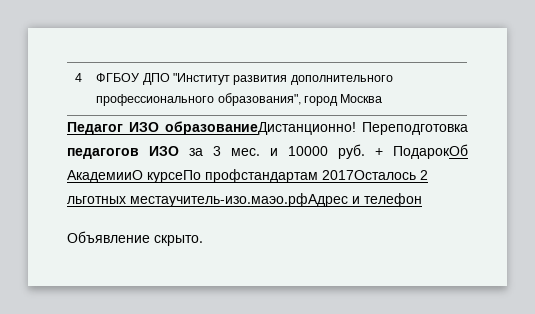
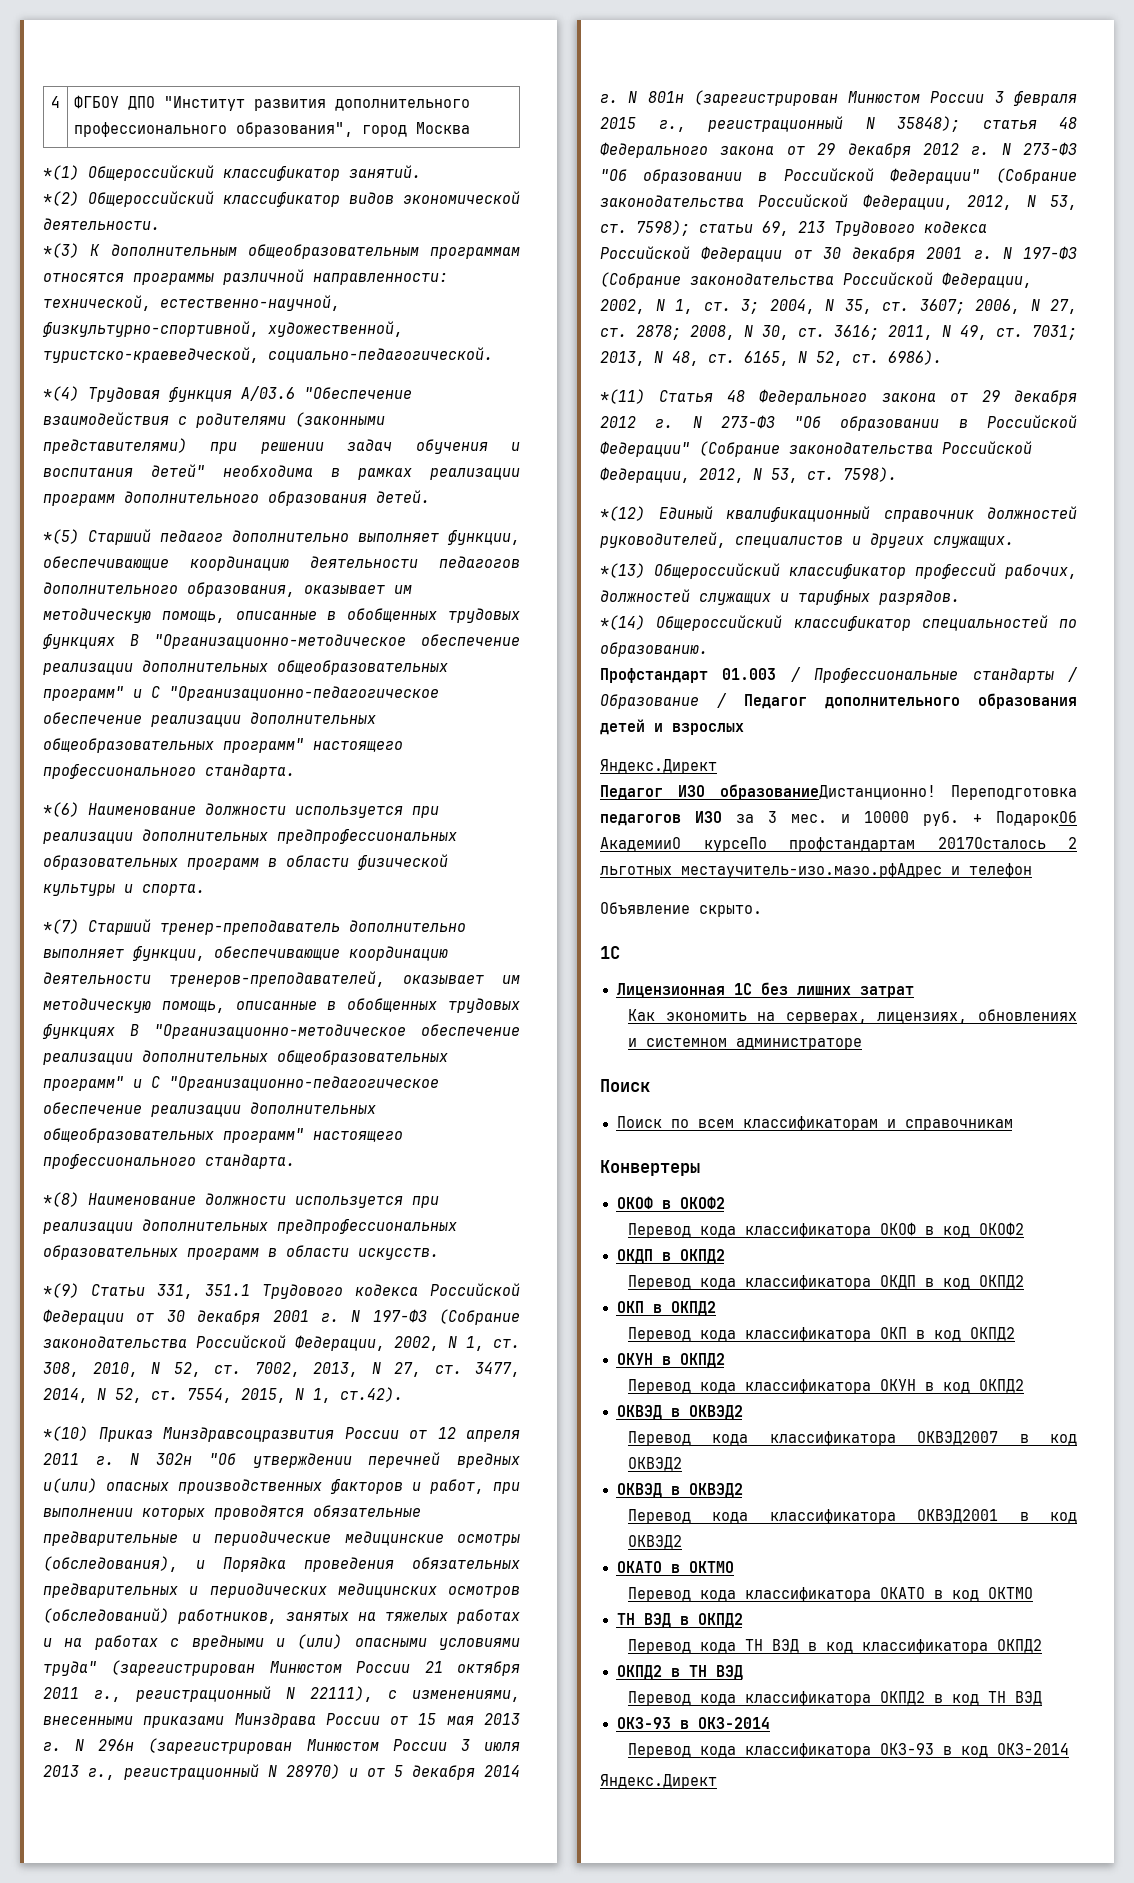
(383, 98) none -> [43,165,421,181] [43,191,520,207] [43,218,160,230] [43,243,520,259] [43,269,448,285] [43,295,340,311] [42,321,403,337] [43,347,493,363] [43,386,412,402] [43,412,385,428] [43,438,520,454] [43,464,520,480] [43,490,430,506] [43,529,520,545] [43,556,520,571] [43,582,412,597] [43,608,520,623] [42,634,520,649] [43,660,448,675] [43,686,439,701] [43,712,376,727] [43,738,403,753] [43,764,295,779] [43,802,439,818] [43,829,457,844] [43,854,448,870] [43,884,205,896] [43,919,466,935] [43,946,448,961] [43,971,520,987] [43,998,520,1013] [42,1024,520,1039] [43,1050,448,1065] [43,1076,439,1091] [43,1102,376,1117] [43,1128,403,1143] [43,1154,295,1169] [43,1192,439,1208] [43,1219,457,1234] [43,1245,439,1260] [43,1283,520,1299] [43,1309,520,1325] [43,1335,520,1351] [43,1362,520,1377] [43,1387,403,1403] [43,1426,520,1442] [43,1452,520,1468] [43,1478,520,1494] [43,1505,421,1520] [43,1531,520,1546] [43,1556,520,1572] [43,1583,520,1598] [43,1608,520,1624] [43,1634,520,1650] [43,1660,520,1676] [43,1686,520,1702] [43,1713,520,1728] [43,1738,520,1754] [43,1764,520,1780] [600,90,1077,106] [600,116,1077,132] [600,142,1077,158] [600,168,1077,184] [600,194,1077,210] [600,220,987,236] [600,246,1077,262] [600,272,1032,288] [600,299,1077,314] [600,325,1077,340] [600,350,942,366] [600,389,1077,405] [600,415,1077,431] [600,441,1032,457] [600,467,897,483] [600,506,1077,522] [600,532,1014,548] [600,563,1077,579] [600,589,960,605] [600,615,1077,631] [600,642,708,657] [600,667,1078,683] [600,693,1077,709] [600,719,744,735] [600,759,717,774] // *(1) Общероссийский классификатор занятий. // *(2) Общероссийский классификатор видов экономической деятельности. // *(3) К дополнительным общеобразовательным программам относятся программы различной направленности: технической, естественно-научной, физкультурно-спортивной, художественной, туристско-краеведческой, социально-педагогической. // *(4) Трудовая функция А/03.6 "Обеспечение взаимодействия с родителями (законными представителями) при решении задач обучения и воспитания детей" необходима в рамках реализации программ дополнительного образования детей. // *(5) Старший педагог дополнительно выполняет функции, обеспечивающие координацию деятельности педагогов дополнительного образования, оказывает им методическую помощь, описанные в обобщенных трудовых функциях В "Организационно-методическое обеспечение реализации дополнительных общеобразовательных программ" и С "Организационно-педагогическое обеспечение реализации дополнительных общеобразовательных программ" настоящего профессионального стандарта. // *(6) Наименование должности используется при реализации дополнительных предпрофессиональных образовательных программ в области физической культуры и спорта. // *(7) Старший тренер-преподаватель дополнительно выполняет функции, обеспечивающие координацию деятельности тренеров-преподавателей, оказывает им методическую помощь, описанные в обобщенных трудовых функциях В "Организационно-методическое обеспечение реализации дополнительных общеобразовательных программ" и С "Организационно-педагогическое обеспечение реализации дополнительных общеобразовательных программ" настоящего профессионального стандарта. // *(8) Наименование должности используется при реализации дополнительных предпрофессиональных образовательных программ в области искусств. // *(9) Статьи 331, 351.1 Трудового кодекса Российской Федерации от 30 декабря 2001 г. N 197-ФЗ (Собрание законодательства Российской Федерации, 2002, N 1, ст. 308, 2010, N 52, ст. 7002, 2013, N 27, ст. 3477, 2014, N 52, ст. 7554, 2015, N 1, ст.42). // *(10) Приказ Минздравсоцразвития России от 12 апреля 2011 г. N 302н "Об утверждении перечней вредных и(или) опасных производственных факторов и работ, при выполнении которых проводятся обязательные предварительные и периодические медицинские осмотры (обследования), и Порядка проведения обязательных предварительных и периодических медицинских осмотров (обследований) работников, занятых на тяжелых работах и на работах с вредными и (или) опасными условиями труда" (зарегистрирован Минюстом России 21 октября 2011 г., регистрационный N 22111), с изменениями, внесенными приказами Минздрава России от 15 мая 2013 г. N 296н (зарегистрирован Минюстом России 3 июля 2013 г., регистрационный N 28970) и от 5 декабря 2014 г. N 801н (зарегистрирован Минюстом России 3 февраля 2015 г., регистрационный N 35848); статья 48 Федерального закона от 29 декабря 2012 г. N 273-ФЗ "Об образовании в Российской Федерации" (Собрание законодательства Российской Федерации, 2012, N 53, ст. 7598); статьи 69, 213 Трудового кодекса Российской Федерации от 30 декабря 2001 г. N 197-ФЗ (Собрание законодательства Российской Федерации, 2002, N 1, ст. 3; 2004, N 35, ст. 3607; 2006, N 27, ст. 2878; 2008, N 30, ст. 3616; 2011, N 49, ст. 7031; 2013, N 48, ст. 6165, N 52, ст. 6986). // *(11) Статья 48 Федерального закона от 29 декабря 2012 г. N 273-ФЗ "Об образовании в Российской Федерации" (Собрание законодательства Российской Федерации, 2012, N 53, ст. 7598). // *(12) Единый квалификационный справочник должностей руководителей, специалистов и других служащих. // *(13) Общероссийский классификатор профессий рабочих, должностей служащих и тарифных разрядов. // *(14) Общероссийский классификатор специальностей по образованию. // Профстандарт 01.003 / Профессиональные стандарты / Образование / Педагог дополнительного образования детей и взрослых // Яндекс.Директ
(203, 240) none -> [600,946,620,959] [616,982,914,998] [628,1009,1077,1024] [628,1038,863,1050] [600,1079,650,1092] [616,1116,1013,1131] [600,1160,700,1176] [616,1196,725,1209] [628,1222,1025,1238] [616,1249,725,1264] [628,1275,1025,1290] [616,1301,716,1316] [628,1327,1016,1342] [616,1353,725,1368] [628,1379,1025,1394] [616,1405,743,1420] [628,1431,1077,1446] [628,1457,683,1471] [616,1483,743,1498] [628,1509,1077,1524] [628,1535,683,1549] [616,1561,734,1573] [628,1587,1034,1602] [616,1613,743,1628] [628,1639,1043,1654] [616,1665,743,1680] [628,1691,1043,1706] [616,1717,770,1729] [628,1743,1070,1758] [600,1774,717,1789] // 1С // Лицензионная 1C без лишних затрат // Как экономить на серверах, лицензиях, обновлениях и системном администраторе // Поиск // Поиск по всем классификаторам и справочникам // Конвертеры // ОКОФ в ОКОФ2 // Перевод кода классификатора ОКОФ в код ОКОФ2 // ОКДП в ОКПД2 // Перевод кода классификатора ОКДП в код ОКПД2 // ОКП в ОКПД2 // Перевод кода классификатора ОКП в код ОКПД2 // ОКУН в ОКПД2 // Перевод кода классификатора ОКУН в код ОКПД2 // ОКВЭД в ОКВЭД2 // Перевод кода классификатора ОКВЭД2007 в код ОКВЭД2 // ОКВЭД в ОКВЭД2 // Перевод кода классификатора ОКВЭД2001 в код ОКВЭД2 // ОКАТО в ОКТМО // Перевод кода классификатора ОКАТО в код ОКТМО // ТН ВЭД в ОКПД2 // Перевод кода ТН ВЭД в код классификатора ОКПД2 // ОКПД2 в ТН ВЭД // Перевод кода классификатора ОКПД2 в код ТН ВЭД // ОКЗ-93 в ОКЗ-2014 // Перевод кода классификатора ОКЗ-93 в код ОКЗ-2014 // Яндекс.Директ

